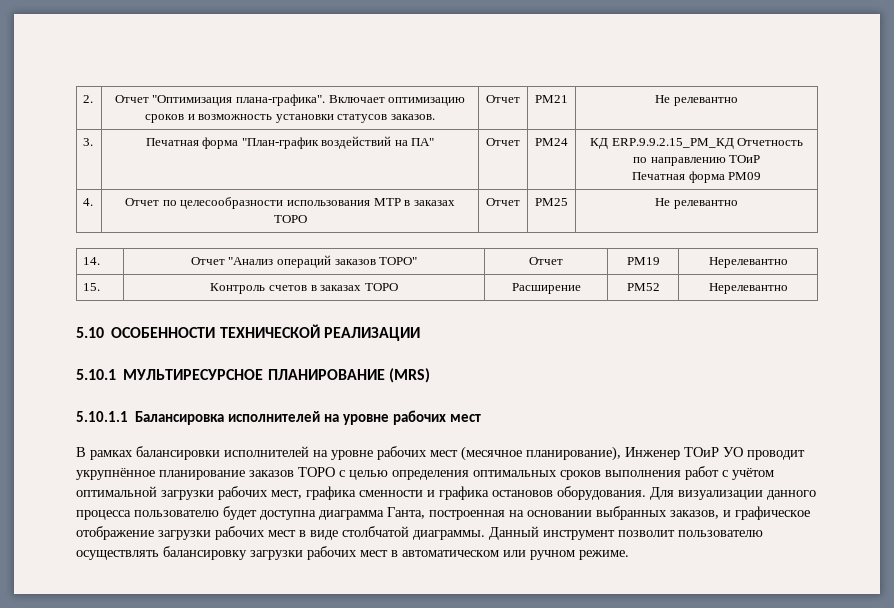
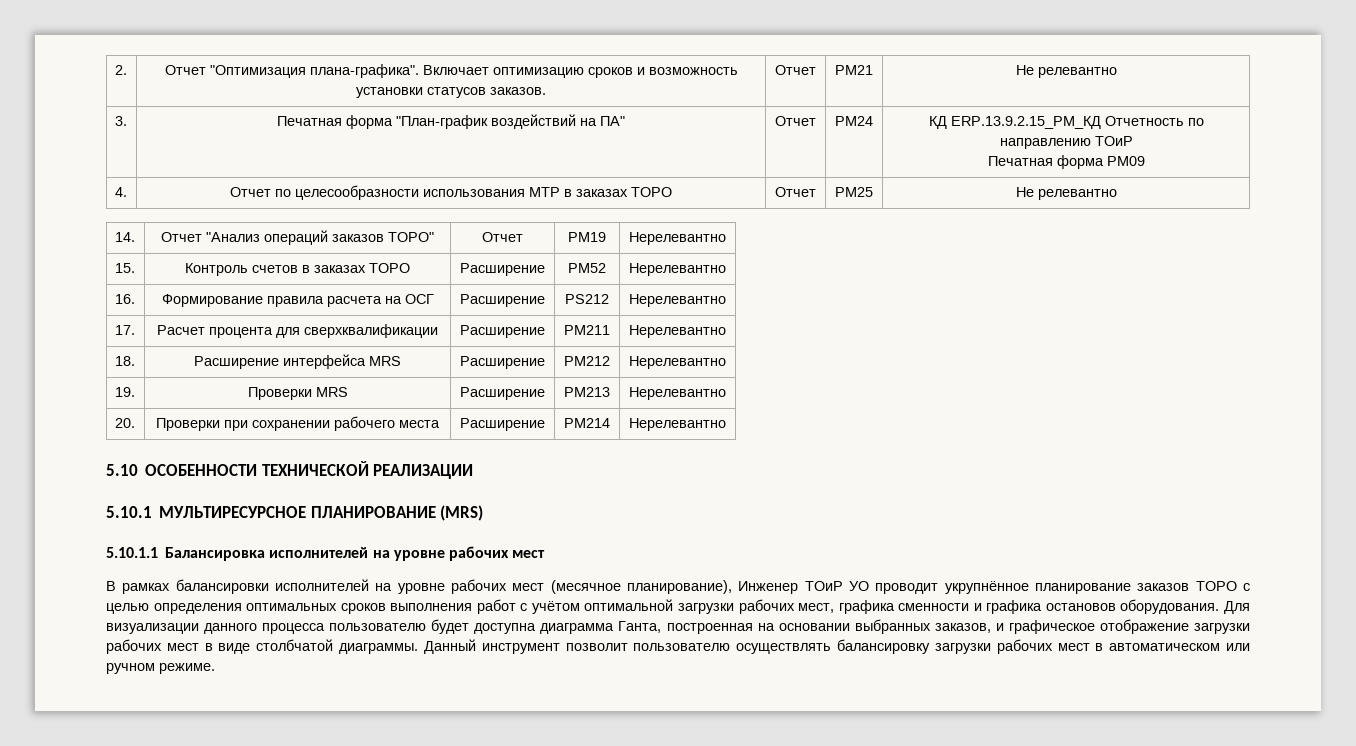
[611,138,734,149] ERP.9.9.2.15_PM_КД -> [950,116,1101,129] ERP.13.9.2.15_PM_КД
(788, 288) none -> [114,294,135,304] [161,294,434,307] [460,294,545,307] [565,294,609,304] [629,294,726,307] [114,325,135,335] [157,324,438,338] [460,325,545,338] [564,325,610,335] [629,325,726,338] [114,356,135,366] [194,354,401,369] [460,356,545,369] [564,356,610,366] [629,356,726,369] [114,387,135,397] [247,387,348,400] [460,387,545,400] [564,387,610,397] [629,387,726,400] [114,418,135,428] [156,416,440,431] [460,418,545,431] [564,418,610,428] [629,418,726,431] // 16. | Формирование правила расчета на ОСГ | Расширение | PS212 | Нерелевантно // 17. | Расчет процента для сверхквалификации | Pасширение | PM211 | Нерелевантно // 18. | Расширение интерфейса MRS | Расширение | PM212 | Нерелевантно // 19. | Проверки MRS | Расширение | PM213 | Нерелевантно // 20. | Проверки при сохранении рабочего места | Расширение | PM214 | Нерелевантно

